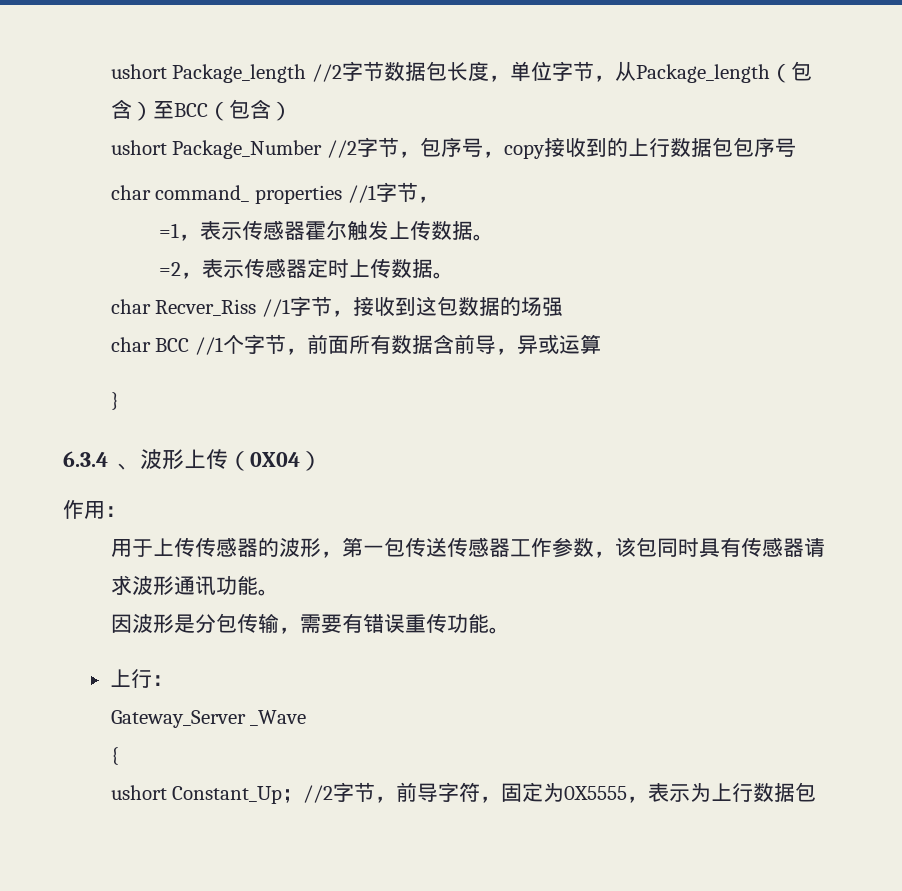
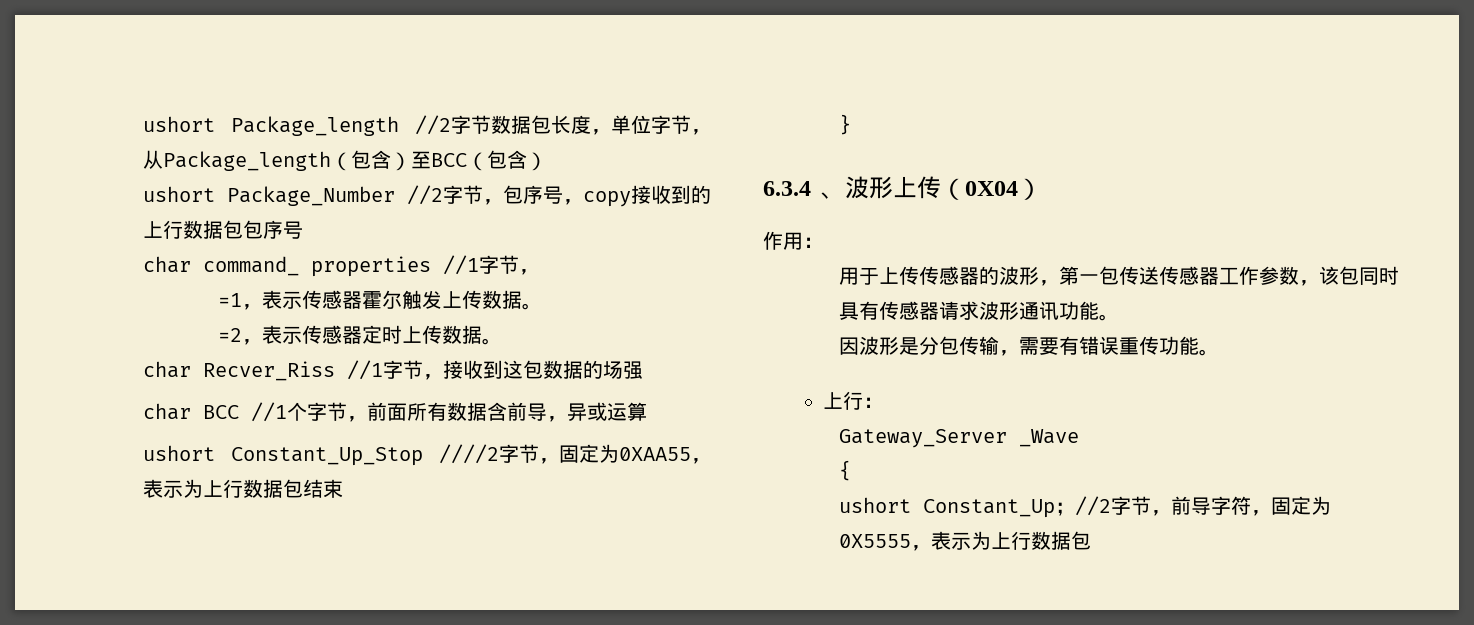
(601, 344) none -> [142,444,711,466] [142,479,343,498] // ushort Constant_Up_Stop ////2字节，固定为0XAA55，表示为上行数据包结束

